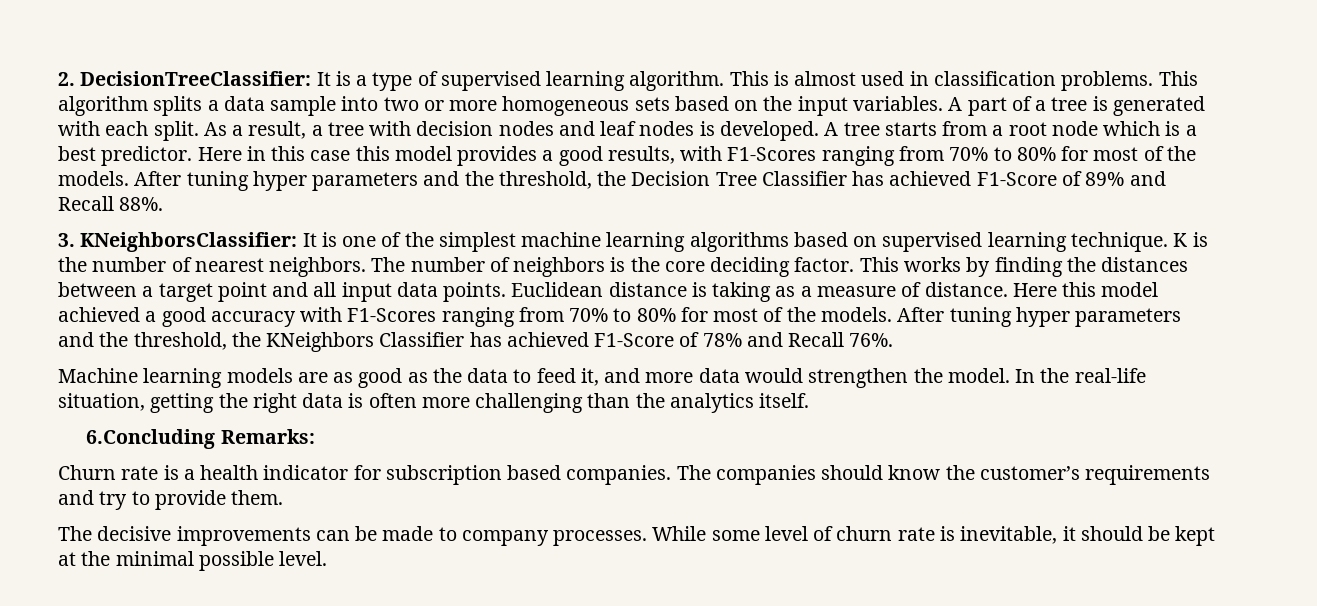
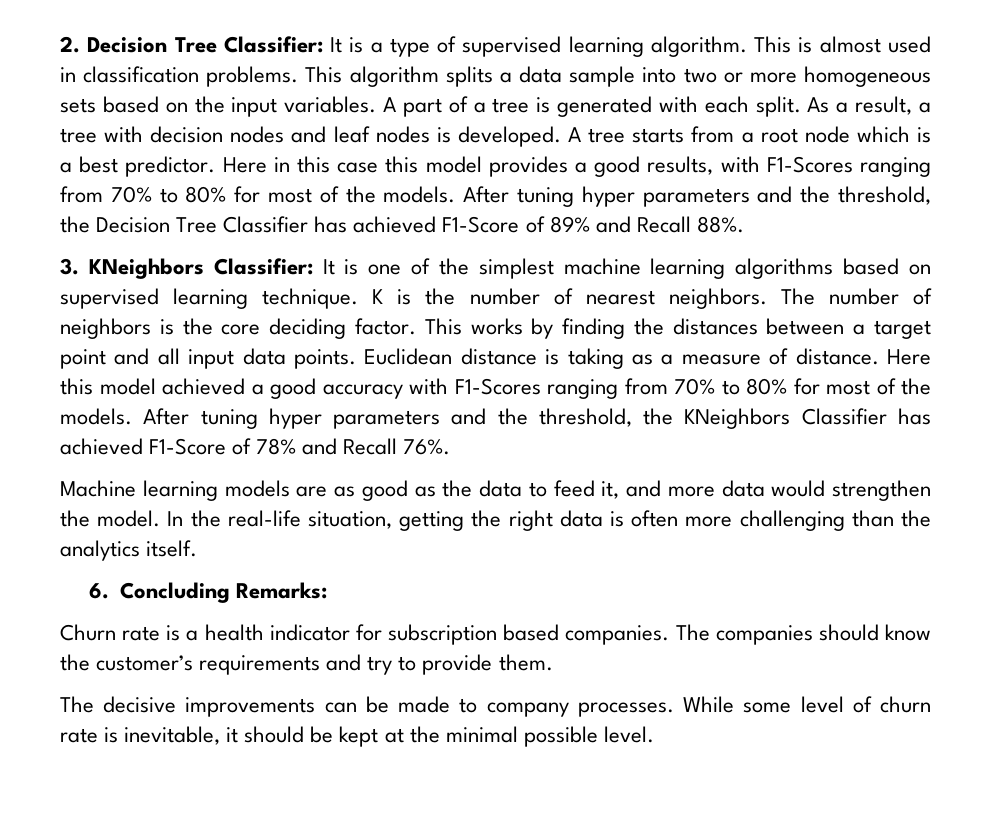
[80,71,312,86] DecisionTreeClassifier: -> [87,36,323,53] Decision Tree Classifier:
[80,232,298,252] KNeighborsClassifier: -> [88,258,313,279] KNeighbors Classifier:
[86,429,216,449] 6.Concluding -> [88,582,230,603] 6. Concluding

